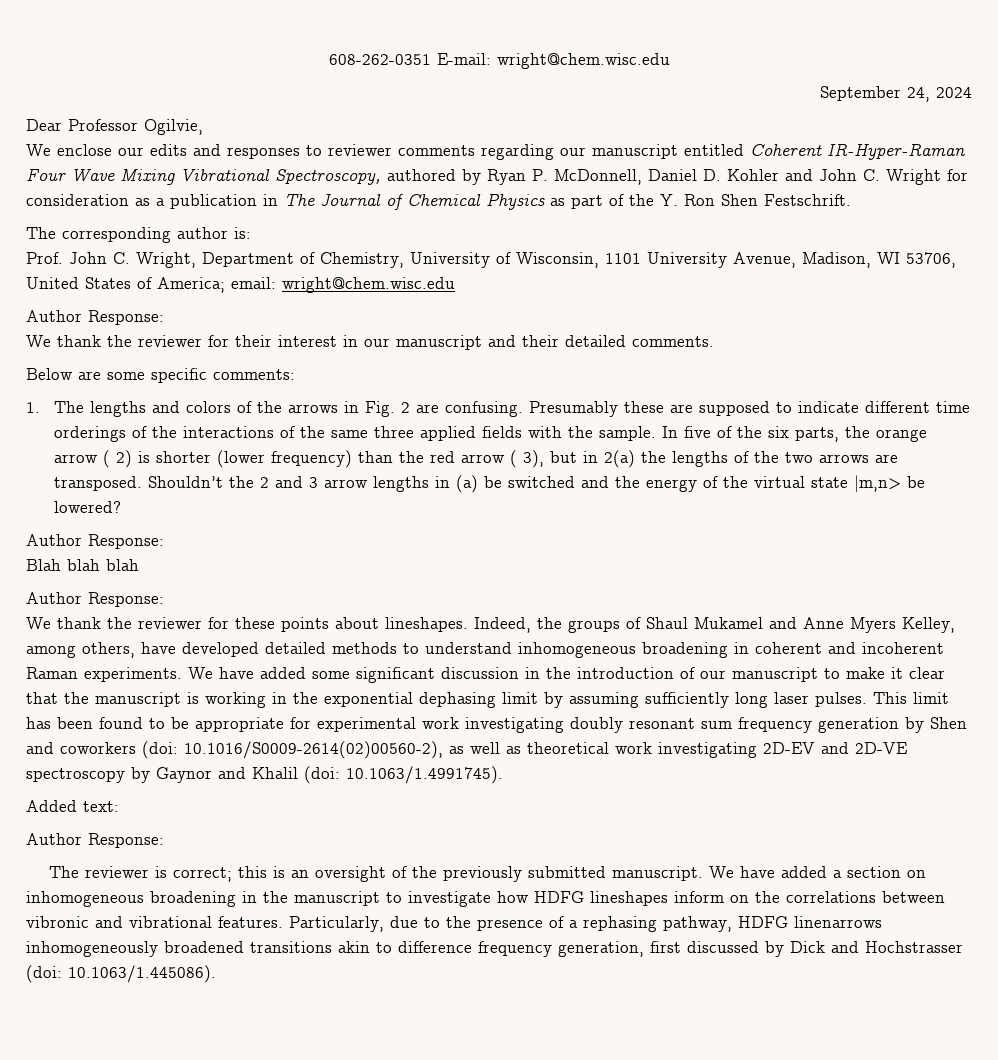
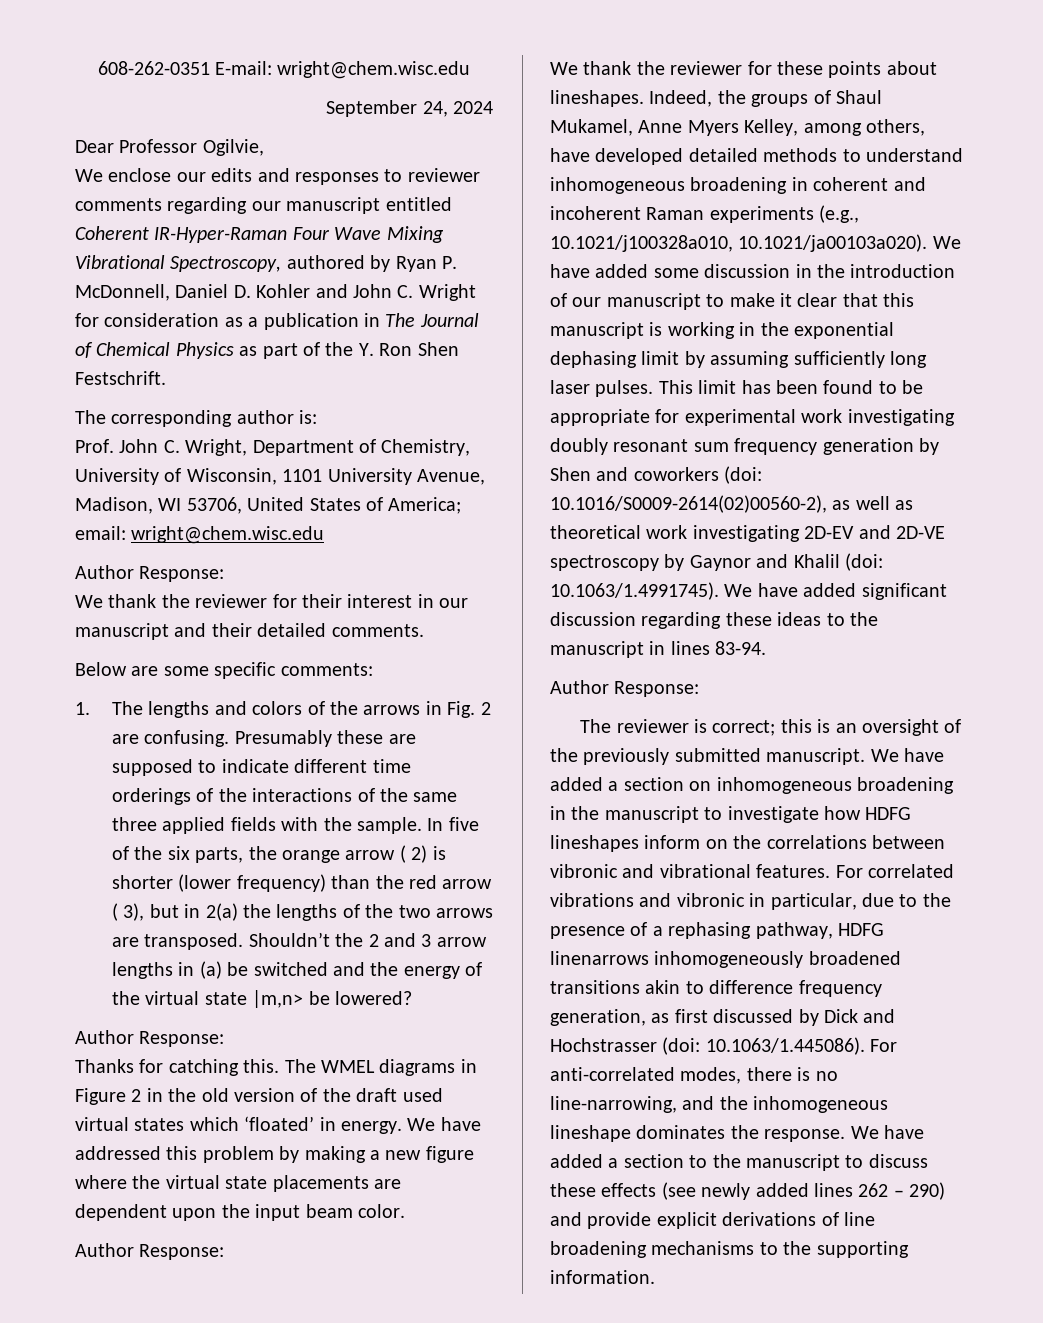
[26,559,139,571] Blah blah blah -> [75,1059,477,1076] [75,1088,443,1105] [75,1116,481,1134] [75,1146,474,1163] [75,1175,401,1192] [75,1204,405,1221] Thanks for catching this. The WMEL diagrams in Figure 2 in the old version of the draft used virtual states which ‘floated’ in energy. We have addressed this problem by making a new figure where the virtual state placements are dependent upon the input beam color.
[694,617,797,629] Mukamel and -> [550,119,633,136] Mukamel,
[84,667,182,682] experiments. -> [709,205,860,223] [550,234,928,252] experiments (e.g., 10.1021/j100328a010, 10.1021/ja00103a020).
[356,667,435,683] significant -> (699, 273) none
[64,692,89,704] the -> [883,293,915,307] this
[26,800,119,812] // Added text: -> [724,583,947,600] [550,612,878,629] [550,641,767,658] We have added significant discussion regarding these ideas to the manuscript in lines 83-94.
[289,916,384,932] Particularly, -> [835,864,954,878] [550,893,857,910] For correlated vibrations and vibronic in particular,
(644, 949) none -> [651,1013,670,1023] as
(216, 974) none -> [870,1039,898,1052] [550,1067,838,1084] [550,1096,889,1113] [550,1125,924,1142] [550,1154,928,1171] [550,1182,946,1200] [550,1212,875,1229] [550,1241,909,1258] [550,1270,655,1284] For anti-correlated modes, there is no line-narrowing, and the inhomogeneous lineshape dominates the response. We have added a section to the manuscript to discuss these effects (see newly added lines 262 – 290) and provide explicit derivations of line broadening mechanisms to the supporting information.

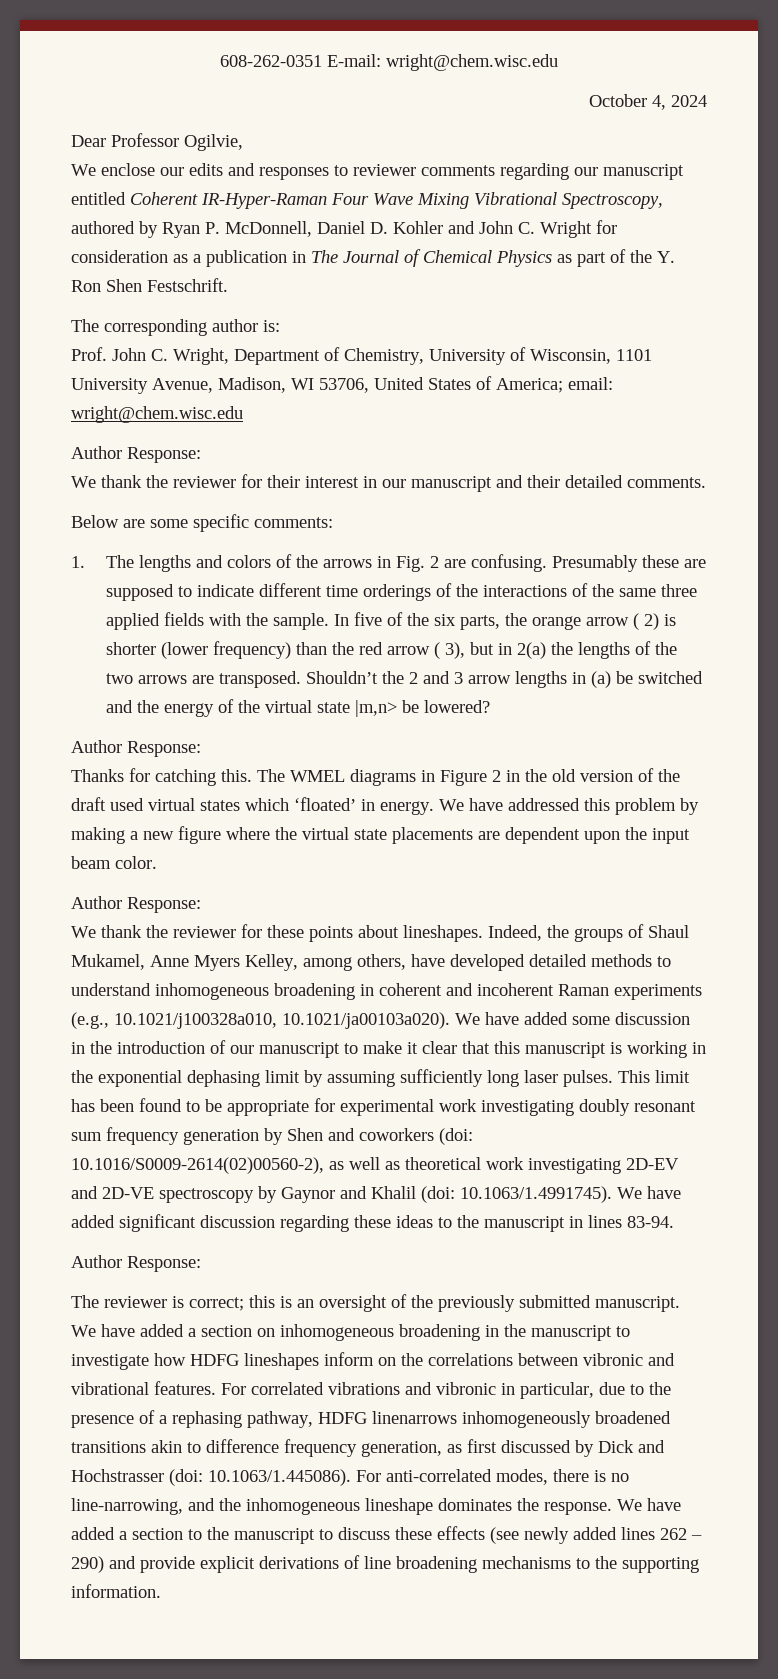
[326,100,448,117] September 24, -> [589,94,666,110] October 4,

